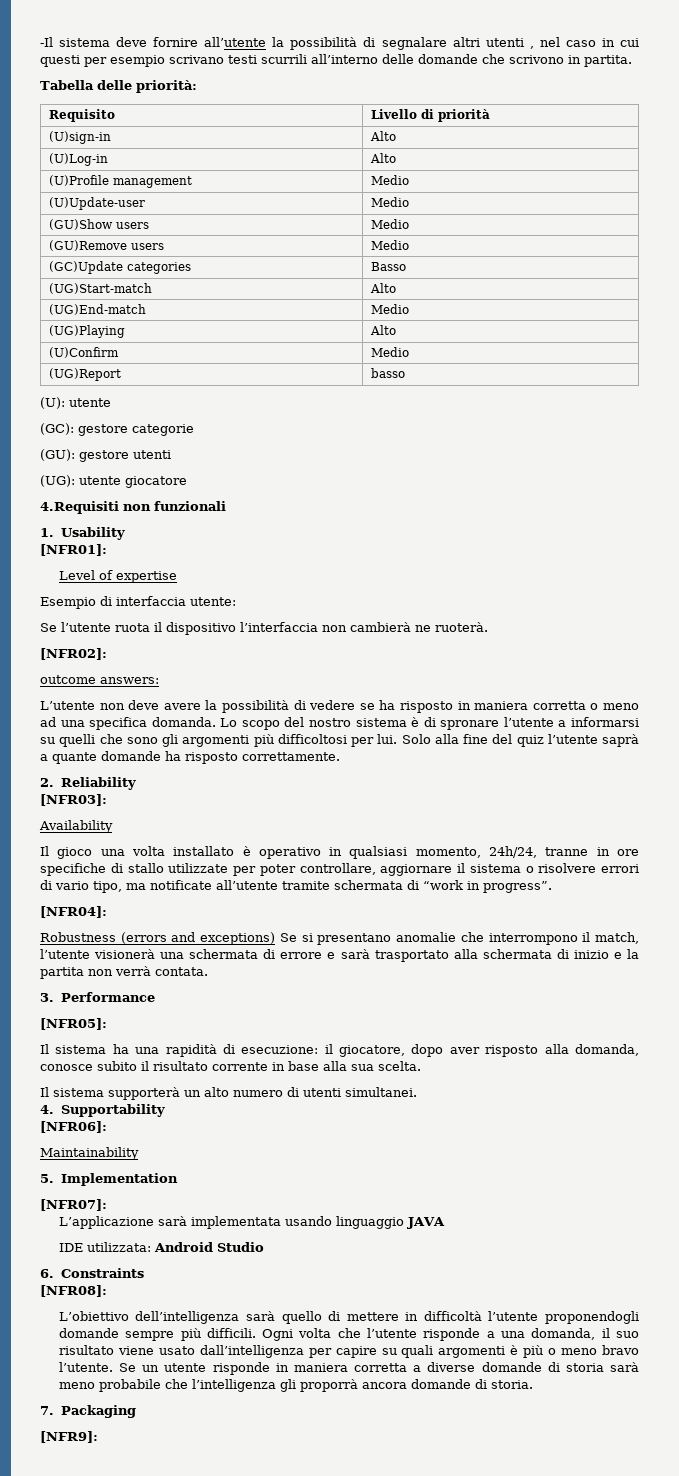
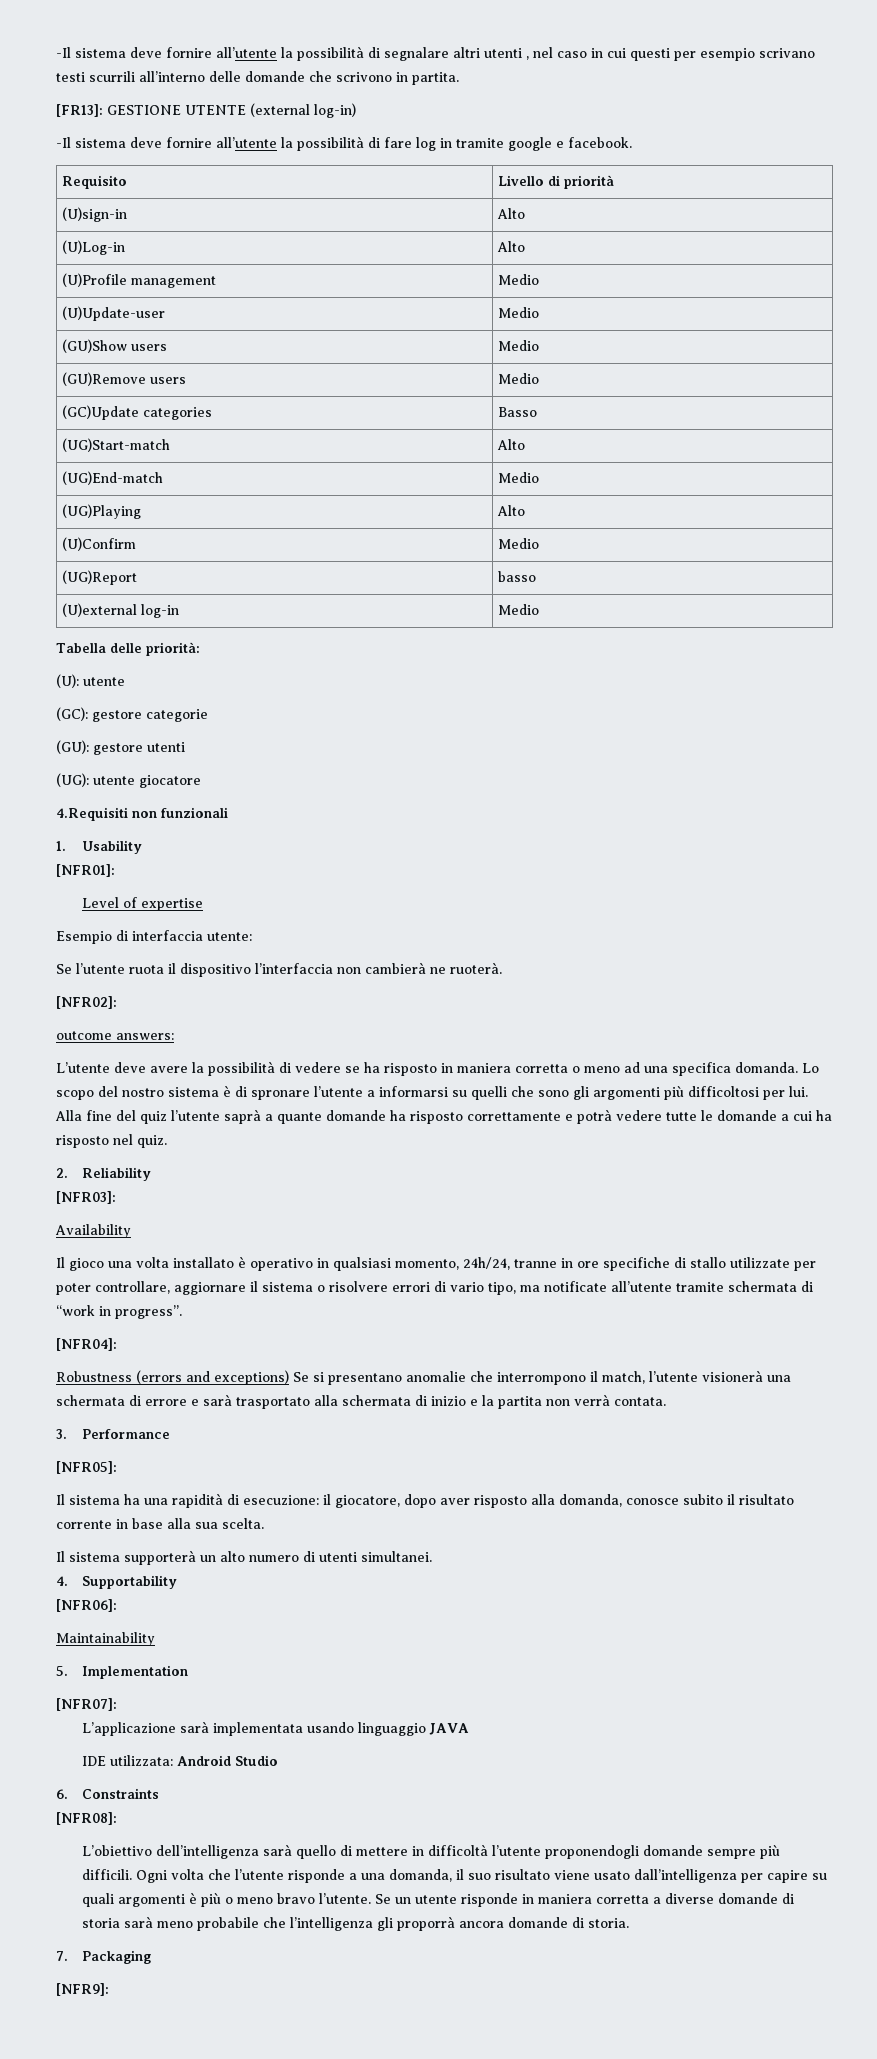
[40,80,197,93] Tabella delle priorità: -> [56,103,356,118] [56,136,632,151] [FR13]: GESTIONE UTENTE (external log-in) // -Il sistema deve fornire all’utente la possibilità di fare log in tramite google e facebook.
(405, 373) none -> [61,603,179,618] [497,604,539,615] [56,642,200,656] // (U)external log-in | Medio // Tabella delle priorità:
[99,703,125,710] non -> (110, 1067) none
[401,734,459,744] Solo alla -> [55,1110,82,1121] Alla
[242,752,340,761] correttamente. -> [467,1109,832,1124] [56,1134,167,1148] correttamente e potrà vedere tutte le domande a cui ha risposto nel quiz.

